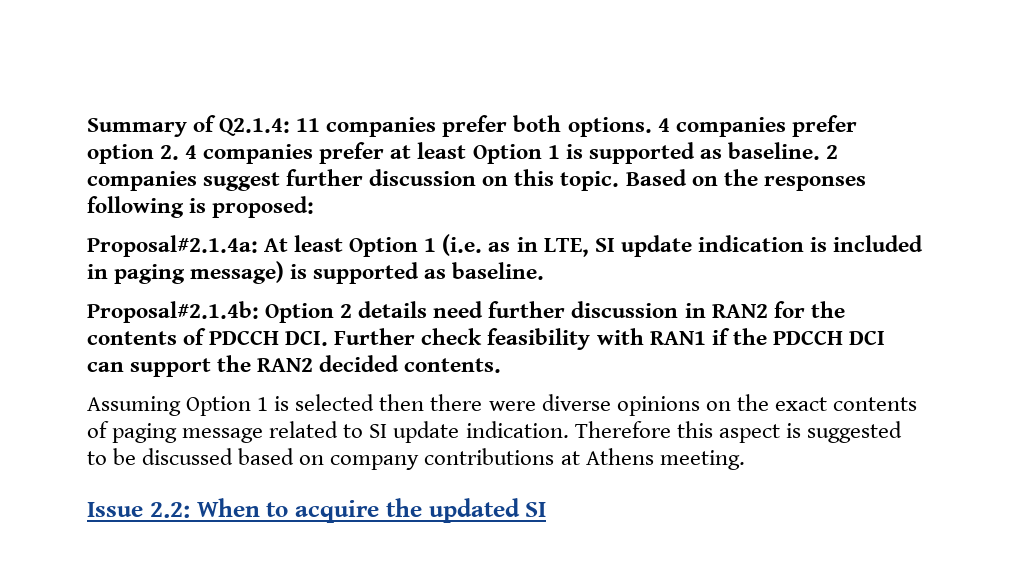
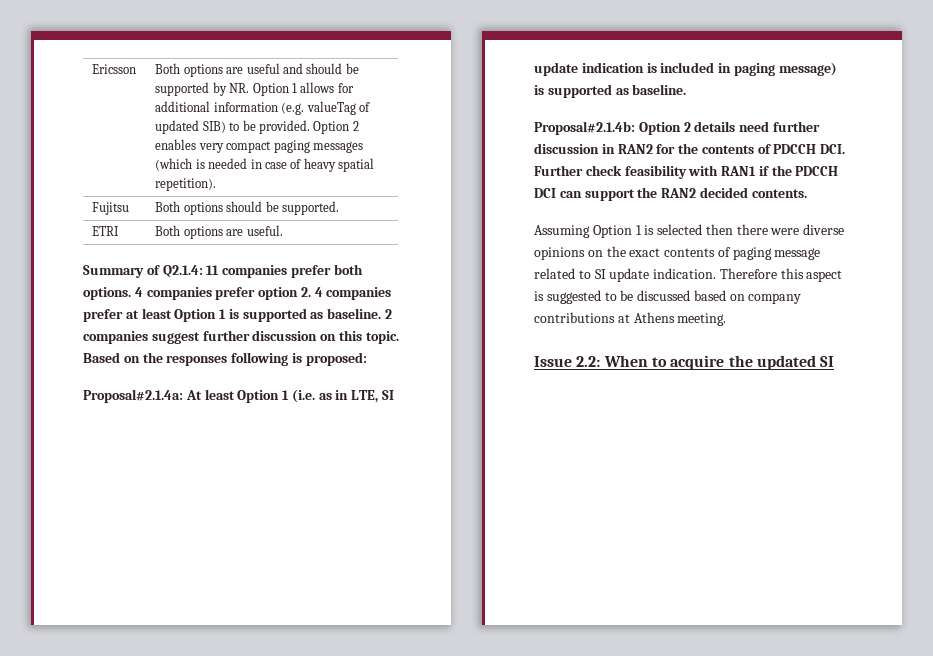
(87, 127) none -> [92,64,137,74] [155,63,359,77] [155,82,354,96] [155,101,370,115] [155,120,359,134] [155,139,363,153] [155,158,375,172] [155,178,217,191] [92,202,130,215] [155,201,339,215] [92,226,120,236] [155,225,283,239] Ericsson | Both options are useful and should be supported by NR. Option 1 allows for additional information (e.g. valueTag of updated SIB) to be provided. Option 2 enables very compact paging messages (which is needed in case of heavy spatial repetition). // Fujitsu | Both options should be supported. // ETRI | Both options are useful. //

